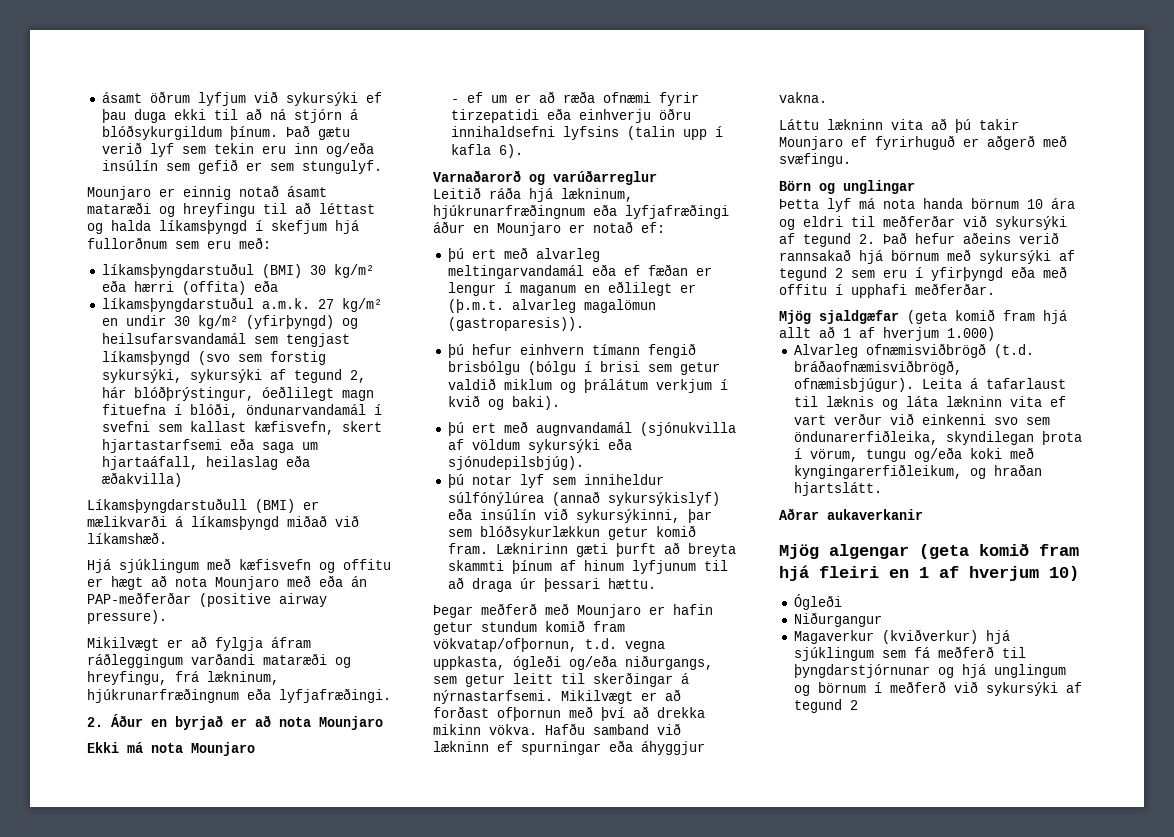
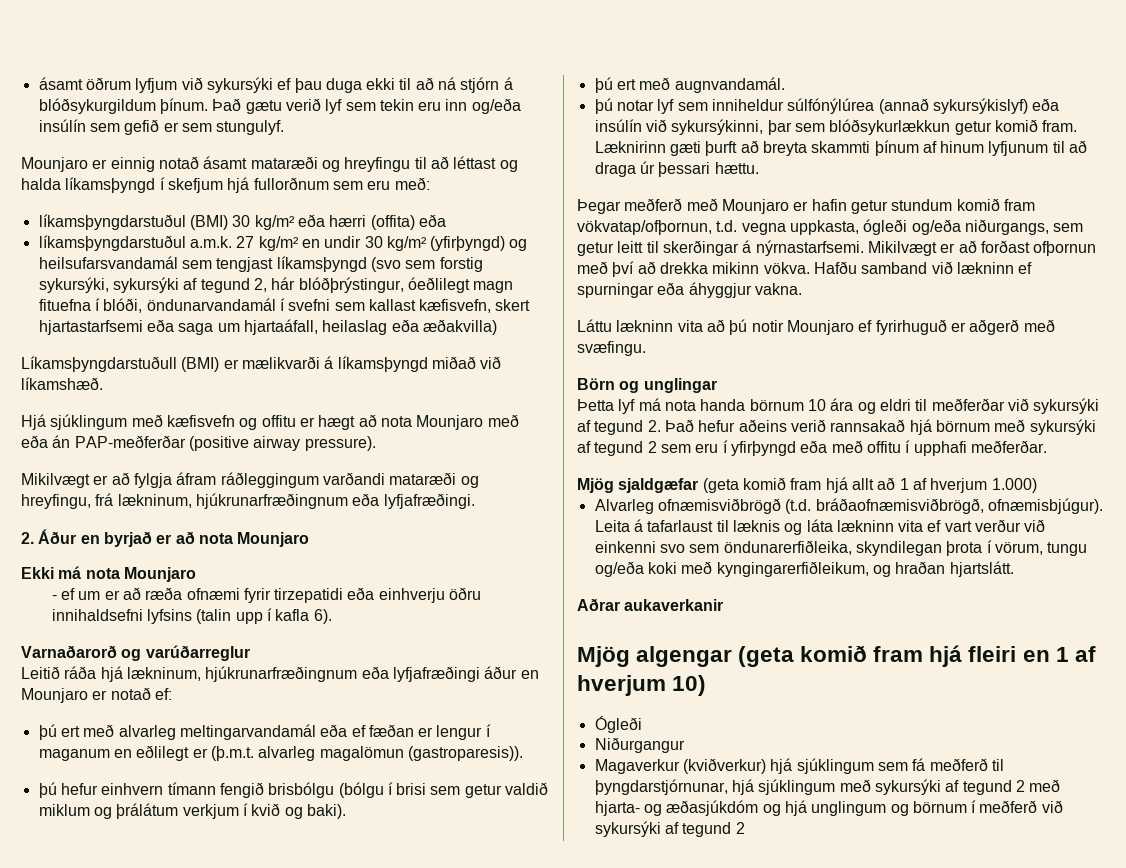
[535,422,736,436] [447,438,632,453] [447,456,584,470] augnvandamál (sjónukvilla af völdum sykursýki eða sjónudepilsbjúg). -> [674,77,785,93] augnvandamál.
[979,119,1019,130] takir -> [751,320,784,332] notir
[793,664,930,678] þyngdarstjórnunar -> [594,779,1061,795] [594,800,759,816] þyngdarstjórnunar, hjá sjúklingum með sykursýki af tegund 2 með hjarta- og æðasjúkdóm

